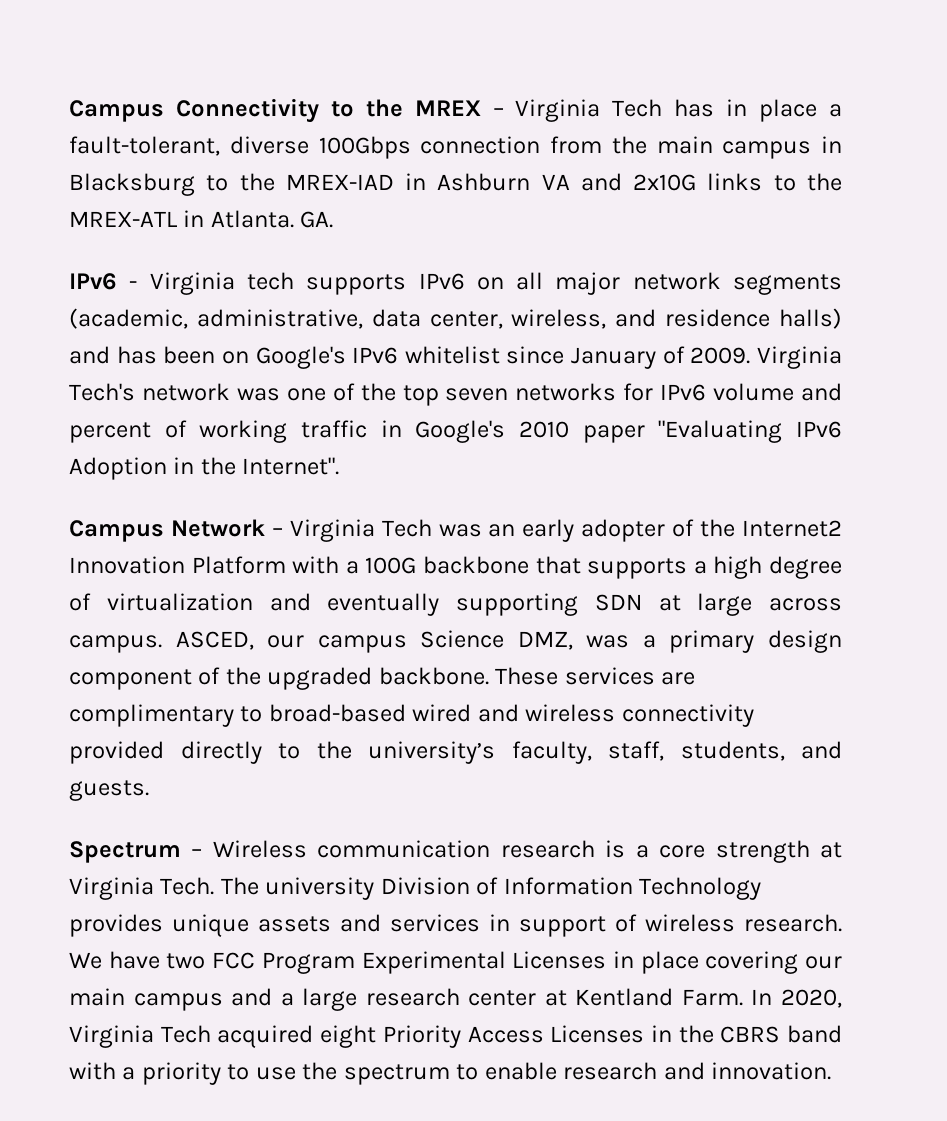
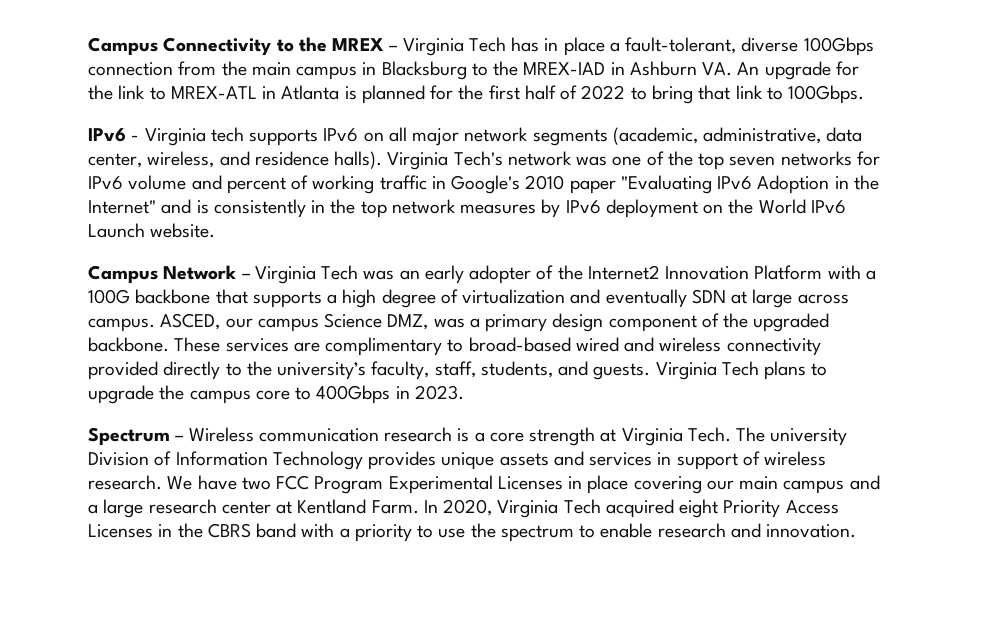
[541,173,842,191] [69,210,334,228] VA and 2x10G links to the MREX-ATL in Atlanta. GA. -> [702,61,859,80] [88,85,865,104] VA. An upgrade for the link to MREX-ATL in Atlanta is planned for the first half of 2022 to bring that link to 100Gbps.
[779,308,842,329] [69,346,751,369] halls) and has been on Google's IPv6 whitelist since January of 2009. -> [334,151,383,169] halls).
[242,457,340,475] Internet". -> [88,199,846,218] [88,223,216,238] Internet" and is consistently in the top network measures by IPv6 deployment on the World IPv6 Launch website.
[456,593,578,616] supporting -> (687, 298) none
(149, 790) none -> [655,361,828,380] [88,385,464,404] Virginia Tech plans to upgrade the campus core to 400Gbps in 2023.

